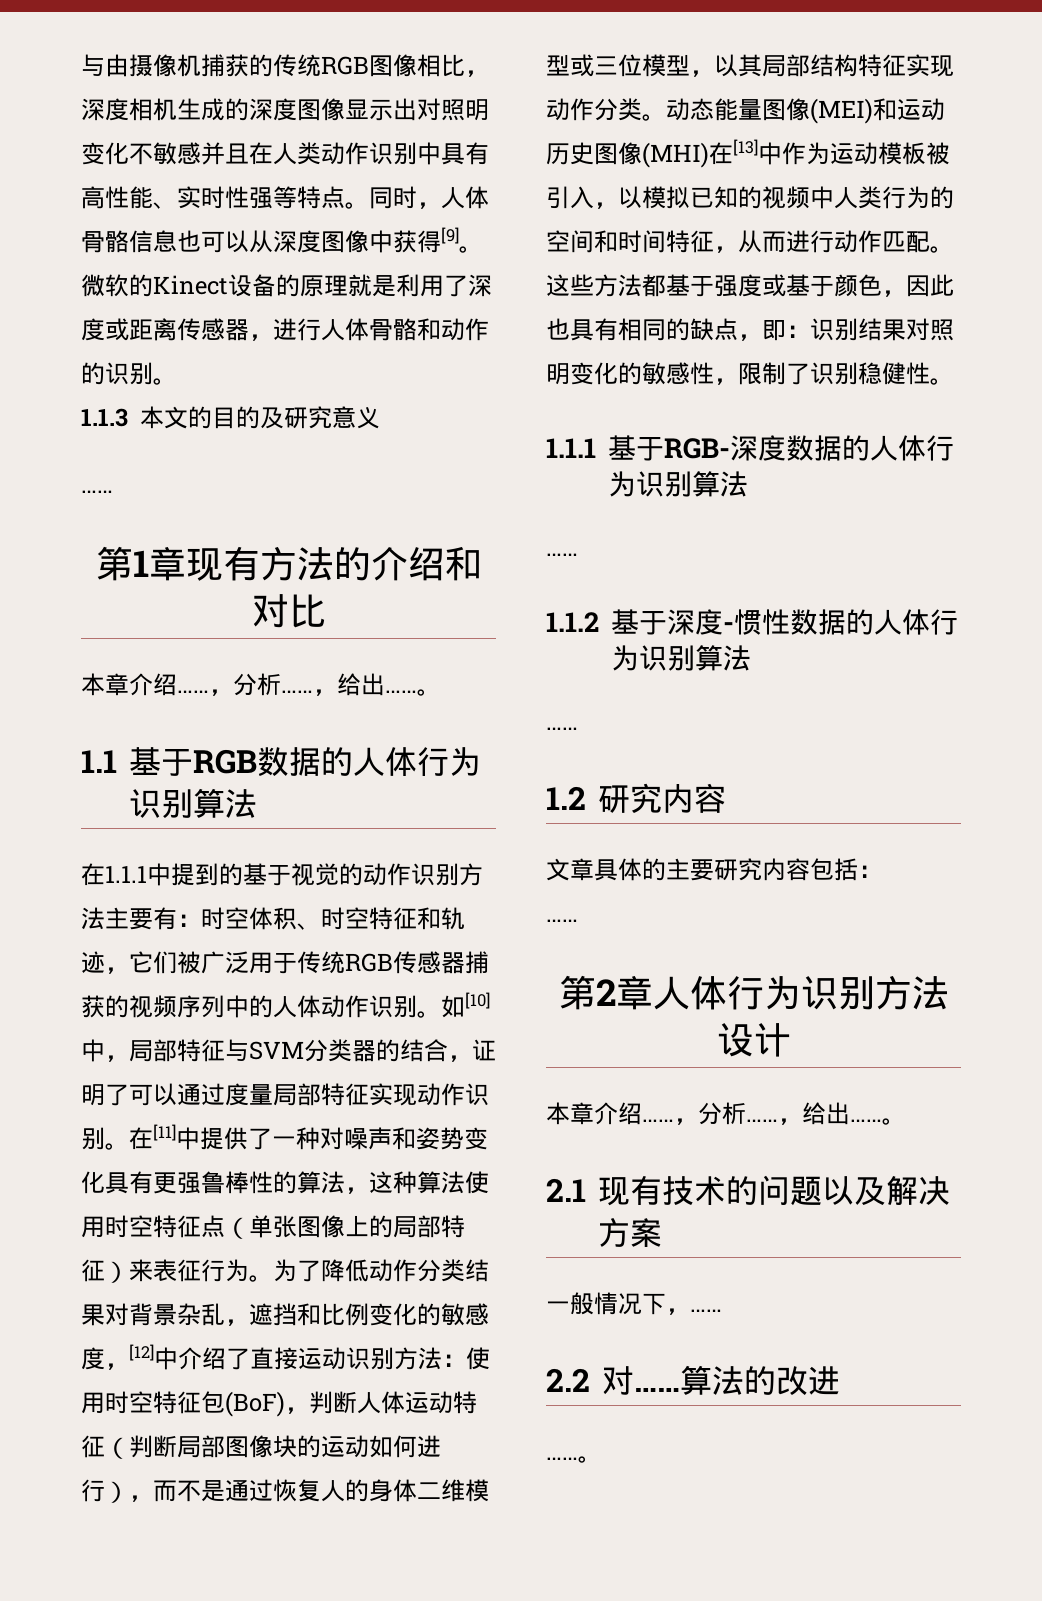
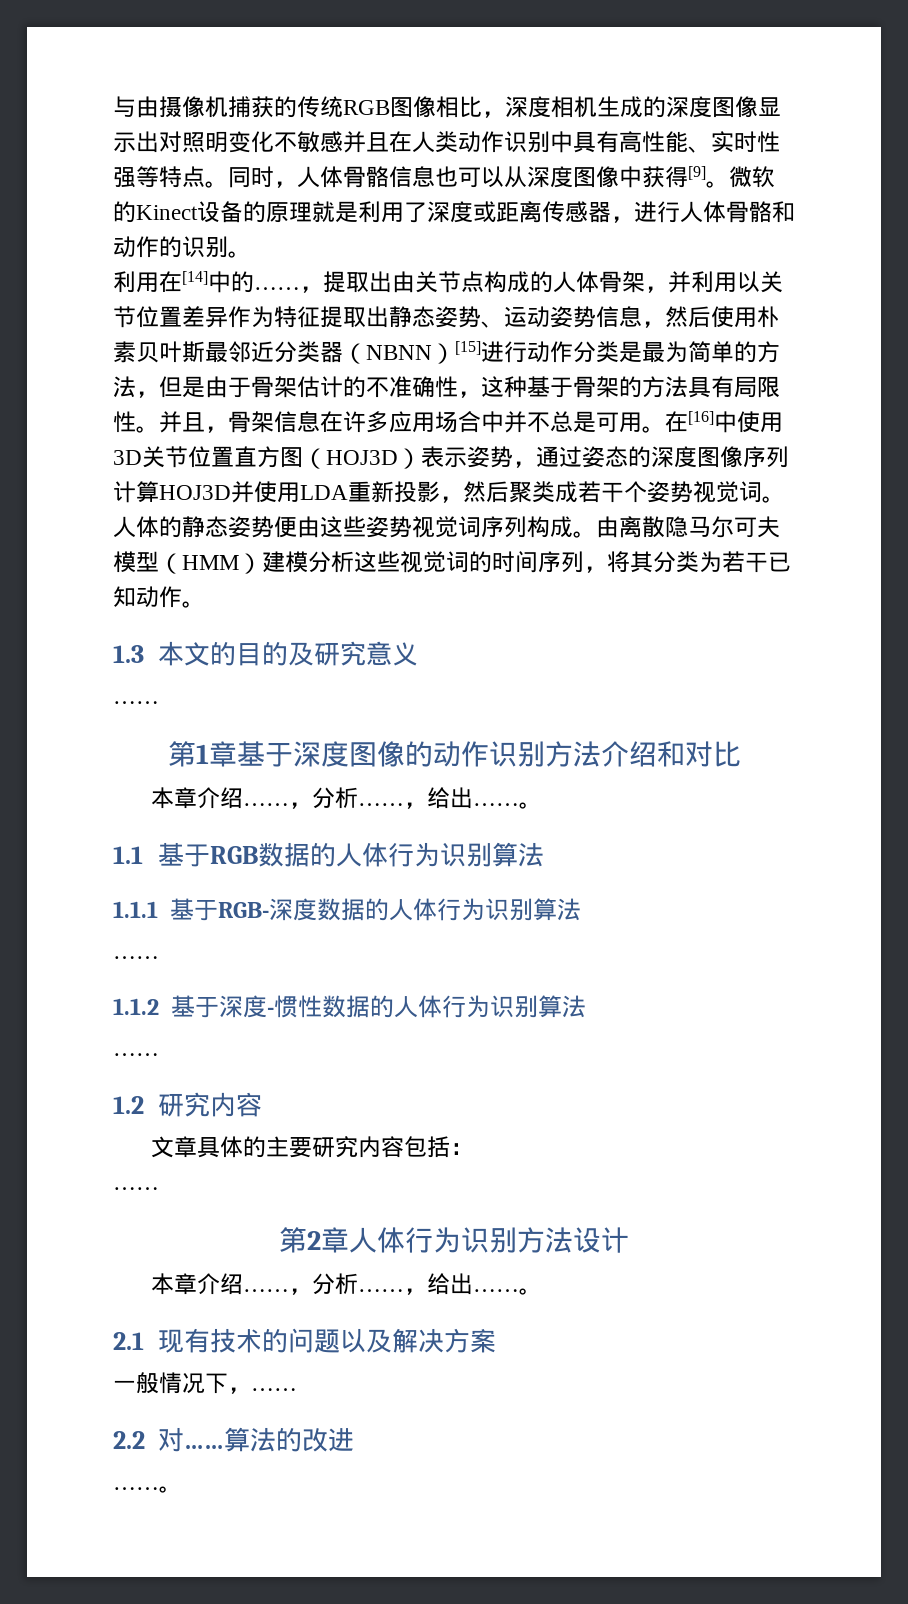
[81,408,128,427] 1.1.3 -> [113,271,783,293] [113,306,780,328] [113,341,780,364] [113,376,780,398] [113,411,783,433] [113,446,789,469] [113,481,785,503] [113,516,780,538] [113,551,791,574] [113,586,205,608] [113,645,144,663] 利用在[14]中的……，提取出由关节点构成的人体骨架，并利用以关节位置差异作为特征提取出静态姿势、运动姿势信息，然后使用朴素贝叶斯最邻近分类器（NBNN）[15]进行动作分类是最为简单的方法，但是由于骨架估计的不准确性，这种基于骨架的方法具有局限性。并且，骨架信息在许多应用场合中并不总是可用。在[16]中使用3D关节位置直方图（HOJ3D）表示姿势，通过姿态的深度图像序列计算HOJ3D并使用LDA重新投影，然后聚类成若干个姿势视觉词。人体的静态姿势便由这些姿势视觉词序列构成。由离散隐马尔可夫模型（HMM）建模分析这些视觉词的时间序列，将其分类为若干已知动作。 // 1.3
[185,546,371,581] 现有方法的 -> [236,741,601,767] 基于深度图像的动作识别方法
[81,863,483,886] [81,907,465,930] [81,951,489,974] [81,992,490,1018] [81,1039,496,1062] [81,1083,489,1106] [81,1124,488,1150] [81,1171,489,1194] [81,1215,465,1239] [81,1259,489,1283] [81,1303,489,1326] [81,1347,129,1370] [129,1344,490,1370] [81,1391,477,1417] [81,1435,441,1459] [81,1479,489,1503] [546,54,954,77] [546,98,945,124] [546,139,950,168] [546,186,954,209] [546,230,954,253] [546,274,954,297] [546,318,954,341] [546,362,954,385] // 在1.1.1中提到的基于视觉的动作识别方法主要有：时空体积、时空特征和轨迹，它们被广泛用于传统RGB传感器捕获的视频序列中的人体动作识别。如[10]中，局部特征与SVM分类器的结合，证明了可以通过度量局部特征实现动作识别。在[11]中提供了一种对噪声和姿势变化具有更强鲁棒性的算法，这种算法使用时空特征点（单张图像上的局部特征）来表征行为。为了降低动作分类结果对背景杂乱，遮挡和比例变化的敏感度，[12]中介绍了直接运动识别方法：使用时空特征包(BoF)，判断人体运动特征（判断局部图像块的运动如何进行），而不是通过恢复人的身体二维模型或三位模型，以其局部结构特征实现动作分类。动态能量图像(MEI)和运动历史图像(MHI)在[13]中作为运动模板被引入，以模拟已知的视频中人类行为的空间和时间特征，从而进行动作匹配。这些方法都基于强度或基于颜色，因此也具有相同的缺点，即：识别结果对照明变化的敏感性，限制了识别稳健性。 -> (545, 854) none

